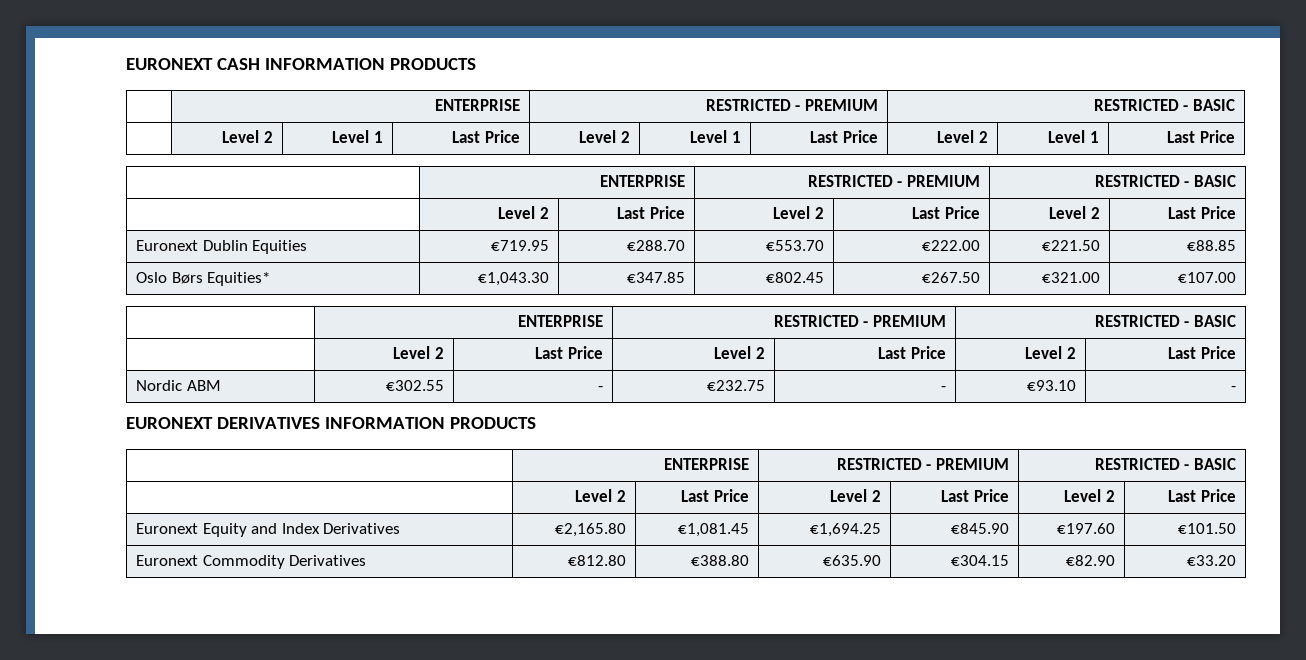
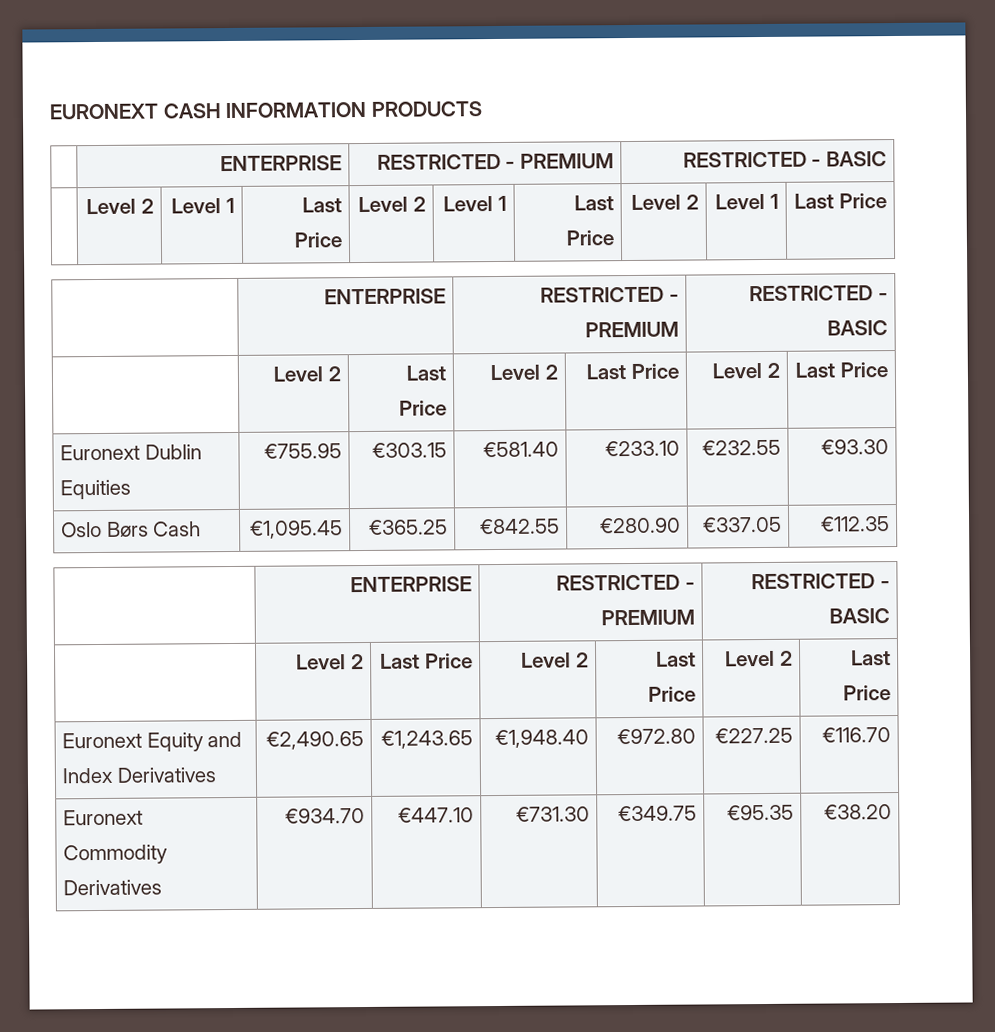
[490,240,549,251] [626,240,685,251] [765,240,824,251] [921,240,980,251] [1041,240,1100,251] [1186,240,1236,251] [136,272,271,286] [477,272,549,286] [626,272,685,283] [765,272,824,283] [921,272,980,283] [1041,272,1100,283] [1177,272,1236,283] [517,315,603,327] [773,315,946,327] [1094,315,1236,327] [393,346,444,359] [535,346,603,359] [714,346,765,359] [878,346,946,359] [1025,346,1076,359] [1168,346,1236,359] [136,380,221,391] [385,380,444,391] [597,386,603,391] [706,380,765,391] [940,386,946,391] [1026,380,1076,391] [1230,386,1236,391] [126,417,536,429] €719.95 | €288.70 | €553.70 | €222.00 | €221.50 | €88.85 // Oslo Børs Equities* | €1,043.30 | €347.85 | €802.45 | €267.50 | €321.00 | €107.00 // | ENTERPRISE | RESTRICTED - PREMIUM | RESTRICTED - BASIC // | Level 2 | Last Price | Level 2 | Last Price | Level 2 | Last Price // Nordic ABM | €302.55 | - | €232.75 | - | €93.10 | - // EURONEXT DERIVATIVES INFORMATION PRODUCTS -> [263,443,342,459] [371,442,447,458] [482,441,559,458] [604,440,680,457] [701,439,781,456] [820,439,889,455] [61,521,202,538] [249,520,343,539] [368,519,448,535] [479,518,560,535] [599,517,681,534] [702,516,782,533] [820,516,890,532] €755.95 | €303.15 | €581.40 | €233.10 | €232.55 | €93.30 // Oslo Børs Cash | €1,095.45 | €365.25 | €842.55 | €280.90 | €337.05 | €112.35
[554,523,626,537] [677,523,749,537] [809,523,881,537] [950,523,1009,534] [1056,523,1115,534] [1177,523,1236,534] [136,555,367,569] [567,555,626,566] [690,555,749,566] [822,555,881,566] [950,555,1009,566] [1065,555,1115,566] [1186,555,1236,566] €2,165.80 | €1,081.45 | €1,694.25 | €845.90 | €197.60 | €101.50 // Euronext Commodity Derivatives | €812.80 | €388.80 | €635.90 | €304.15 | €82.90 | €33.20 -> [265,731,364,750] [380,730,473,749] [494,729,589,749] [616,728,696,745] [714,727,793,744] [821,727,891,743] [63,809,144,826] [63,844,169,865] [63,879,163,896] [284,808,365,824] [397,807,474,823] [515,806,590,822] [617,805,697,822] [726,804,794,821] [823,804,892,820] €2,490.65 | €1,243.65 | €1,948.40 | €972.80 | €227.25 | €116.70 // Euronext Commodity Derivatives | €934.70 | €447.10 | €731.30 | €349.75 | €95.35 | €38.20

